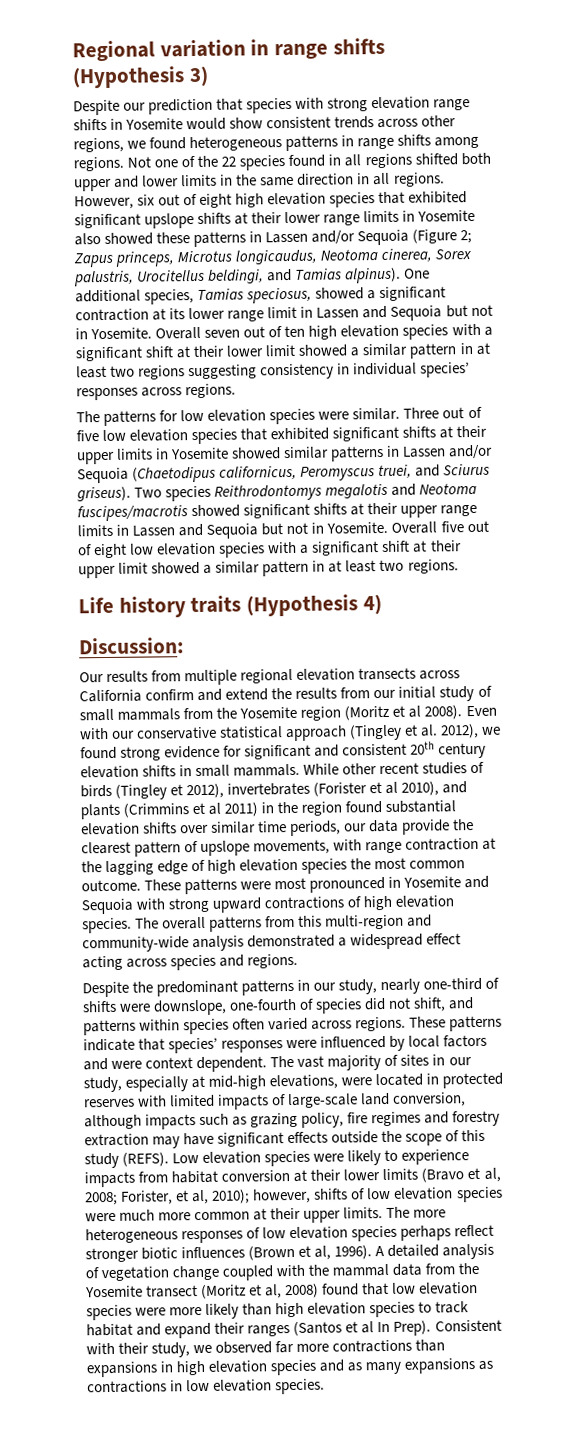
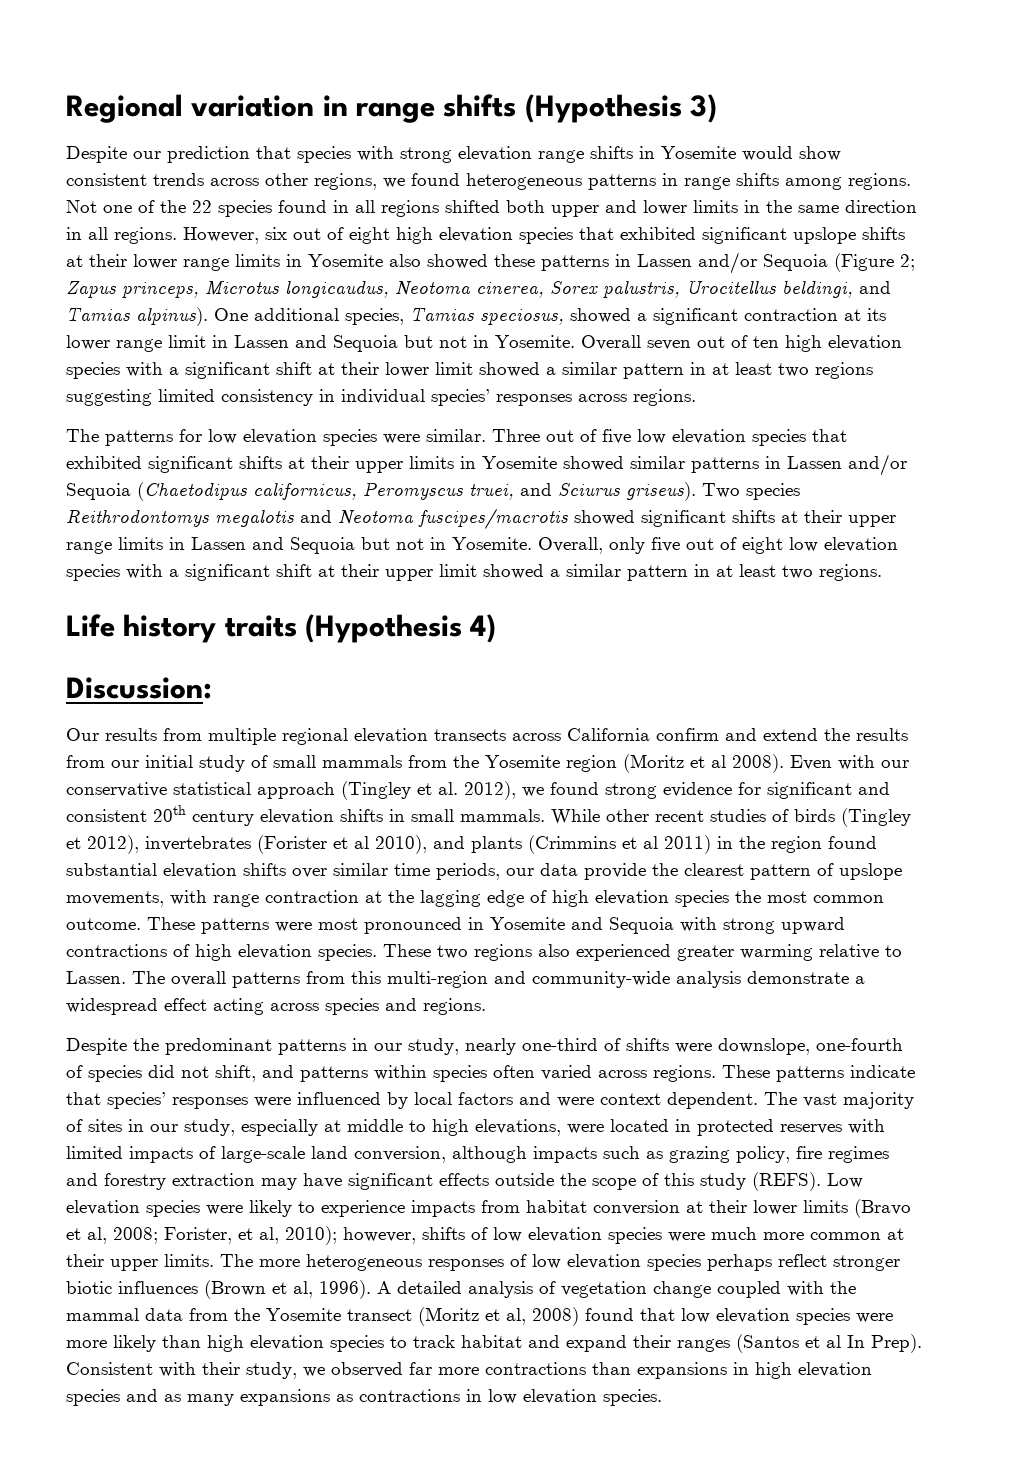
(258, 372) none -> [158,389,215,402] limited
[391,521,438,534] Overall -> [538,537,645,554] Overall, only
(132, 925) none -> [383,944,902,961] [66,971,126,984] These two regions also experienced greater warming relative to Lassen.
[247,934,336,948] demonstrated -> [747,971,849,984] demonstrate
[208,1075,267,1090] mid-high -> [347,1119,469,1136] middle to high

